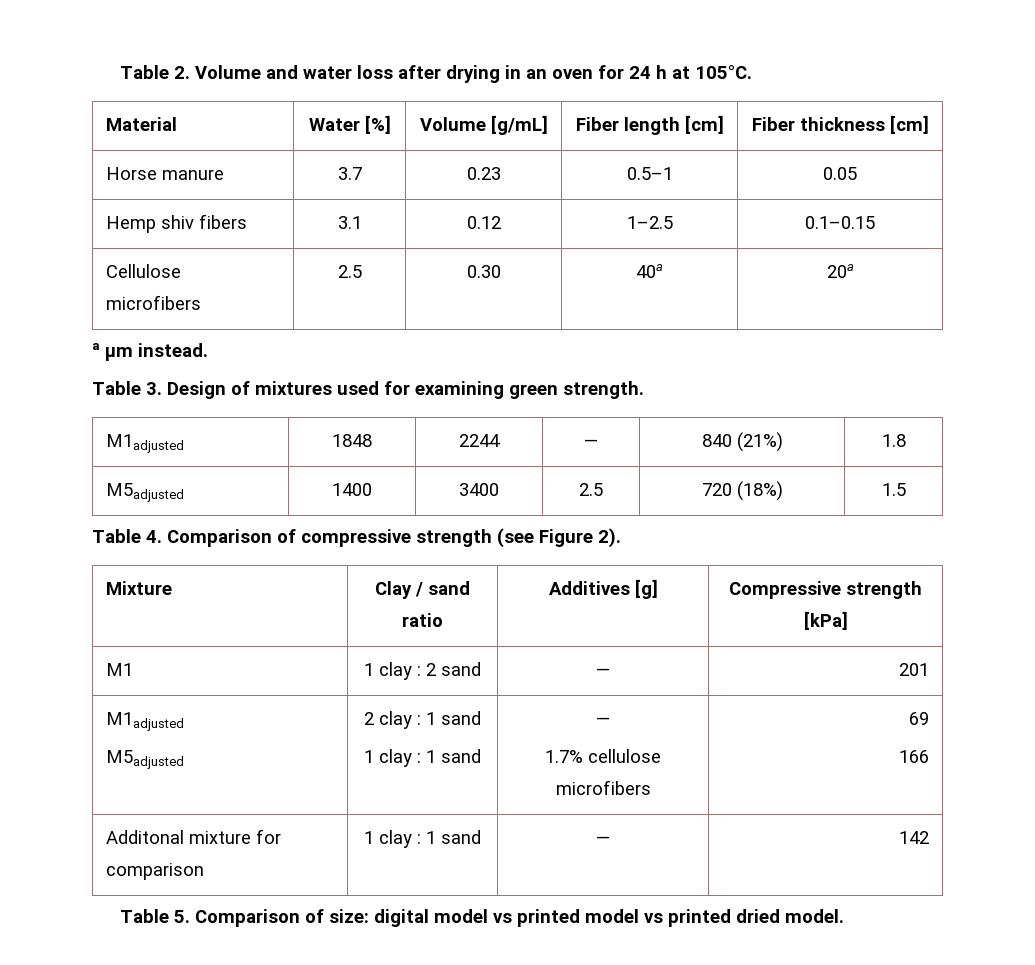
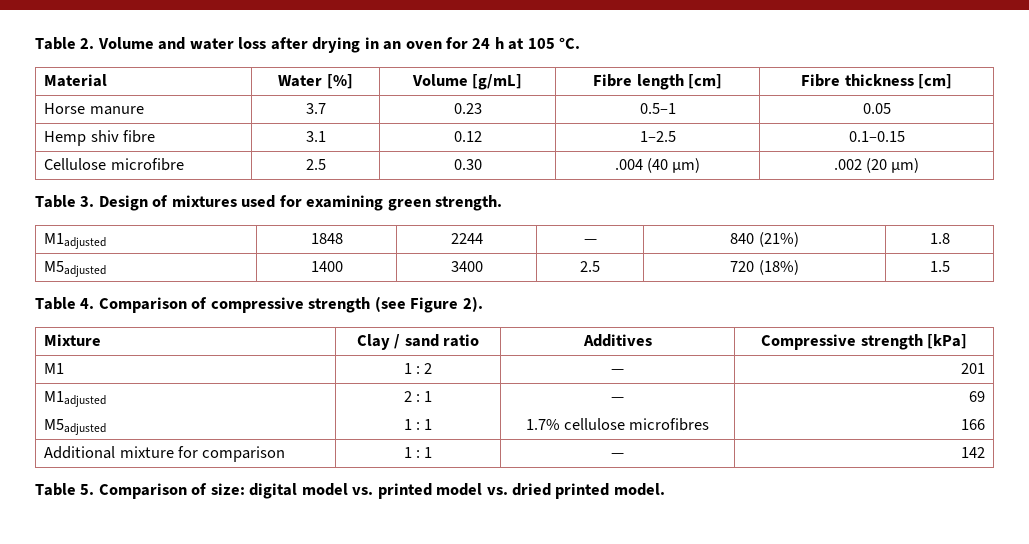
[694,65,752,79] 105°C. -> [527,37,581,49] 105 °C.
[575,117,619,131] Fiber -> [593,74,633,87] Fibre
[751,117,795,131] Fiber -> [801,74,841,87] Fibre
[199,214,248,229] fibers -> [123,130,156,143] fibre
[106,295,202,310] microfibers -> [110,158,184,171] microfibre
[636,264,663,278] [826,264,854,278] [92,343,208,361] 40a | 20a // a µm instead. -> [614,158,701,173] [833,158,920,173] .004 (40 µm) | .002 (20 µm)
[634,579,658,599] [g] -> (652, 340) none
[379,662,412,680] clay -> (412, 368) none
[441,662,481,676] sand -> (433, 368) none
[379,711,481,729] [364,749,481,767] clay : 1 sand // 1 clay : 1 sand -> [416,391,433,402] [403,419,433,430] : 1 // 1 : 1
[555,780,651,795] microfibers -> [629,418,710,431] microfibres
[106,830,185,844] Additonal -> [44,446,116,459] Additional
[379,830,481,848] clay : 1 sand -> [416,447,433,458] : 1
[492,913,512,923] vs -> [352,487,374,495] vs.
[643,909,780,927] vs printed dried -> [486,483,610,499] vs. dried printed

